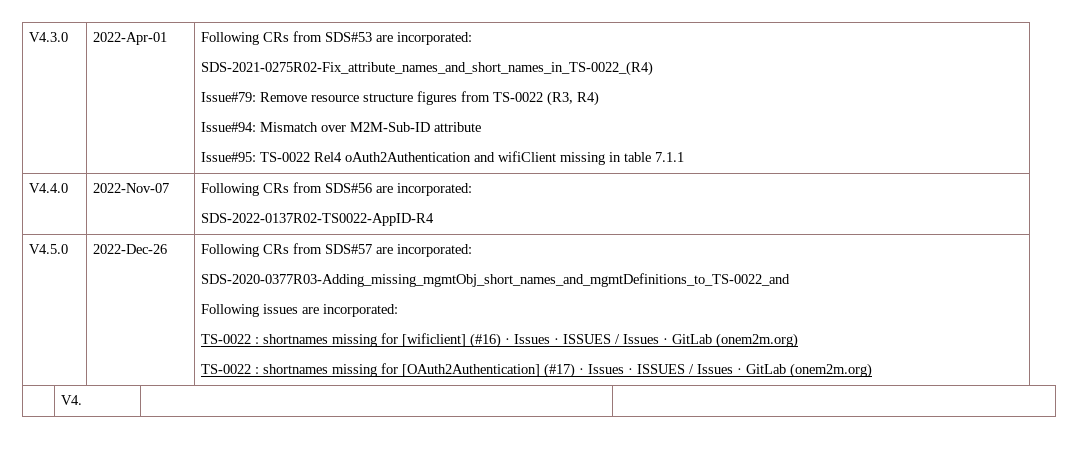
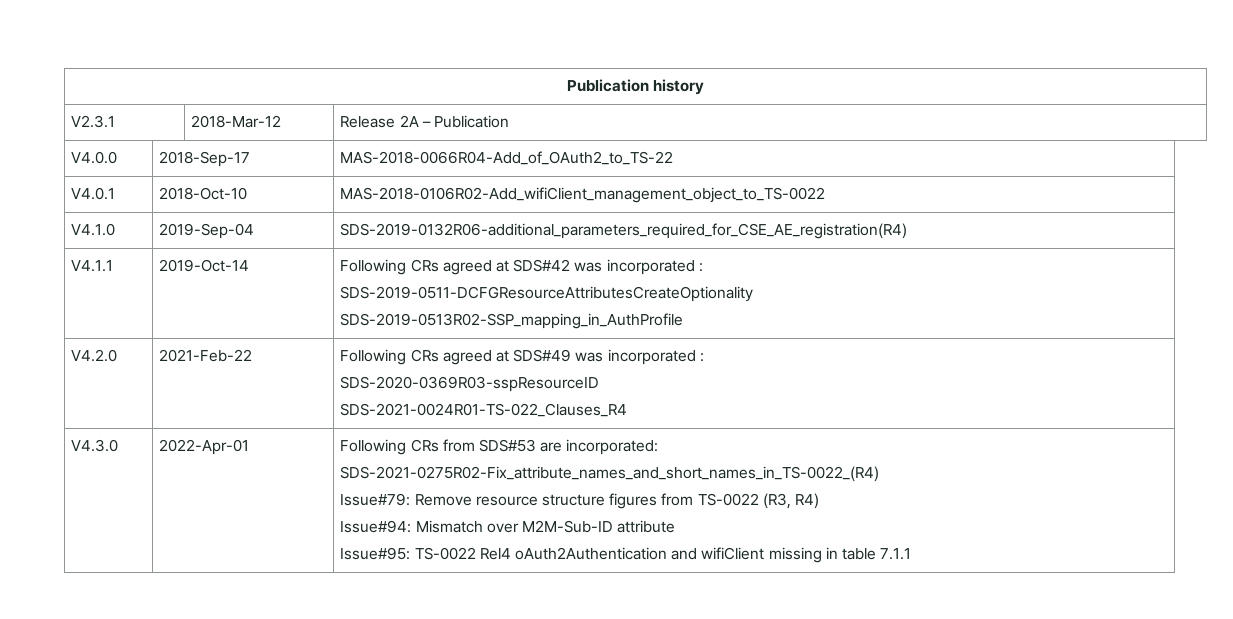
(29, 37) none -> [566,79,705,95] [71,115,116,128] [191,115,282,128] [340,115,510,128] [71,151,118,164] [159,151,251,167] [340,151,674,165] [71,187,116,200] [159,187,248,200] [340,187,826,203] [71,223,116,236] [159,223,255,239] [340,223,908,239] [71,260,114,272] [159,259,250,272] [340,259,703,275] [340,286,754,302] [340,313,684,329] [71,349,118,362] [159,349,253,362] [340,349,704,365] [340,376,600,392] [340,403,628,417] Publication history // V2.3.1 | 2018-Mar-12 | Release 2A – Publication // V4.0.0 | 2018-Sep-17 | MAS-2018-0066R04-Add_of_OAuth2_to_TS-22 // V4.0.1 | 2018-Oct-10 | MAS-2018-0106R02-Add_wifiClient_management_object_to_TS-0022 // V4.1.0 | 2019-Sep-04 | SDS-2019-0132R06-additional_parameters_required_for_CSE_AE_registration(R4) // V4.1.1 | 2019-Oct-14 | Following CRs agreed at SDS#42 was incorporated : // SDS-2019-0511-DCFGResourceAttributesCreateOptionality // SDS-2019-0513R02-SSP_mapping_in_AuthProfile // V4.2.0 | 2021-Feb-22 | Following CRs agreed at SDS#49 was incorporated : // SDS-2020-0369R03-sspResourceID // SDS-2021-0024R01-TS-022_Clauses_R4 //
[29,183,69,193] [93,183,170,193] [201,182,473,196] [201,213,435,226] [29,244,69,254] [93,244,168,254] [201,243,473,257] [201,273,791,287] [201,304,399,317] [201,333,799,348] [201,363,873,378] [61,395,83,405] // V4.4.0 | 2022-Nov-07 | Following CRs from SDS#56 are incorporated: // SDS-2022-0137R02-TS0022-AppID-R4 // V4.5.0 | 2022-Dec-26 | Following CRs from SDS#57 are incorporated: // SDS-2020-0377R03-Adding_missing_mgmtObj_short_names_and_mgmtDefinitions_to_TS-0022_and // Following issues are incorporated: // TS-0022 : shortnames missing for [wificlient] (#16) · Issues · ISSUES / Issues · GitLab (onem2m.org) // TS-0022 : shortnames missing for [OAuth2Authentication] (#17) · Issues · ISSUES / Issues · GitLab (onem2m.org) // | V4. | | -> (912, 554) none

